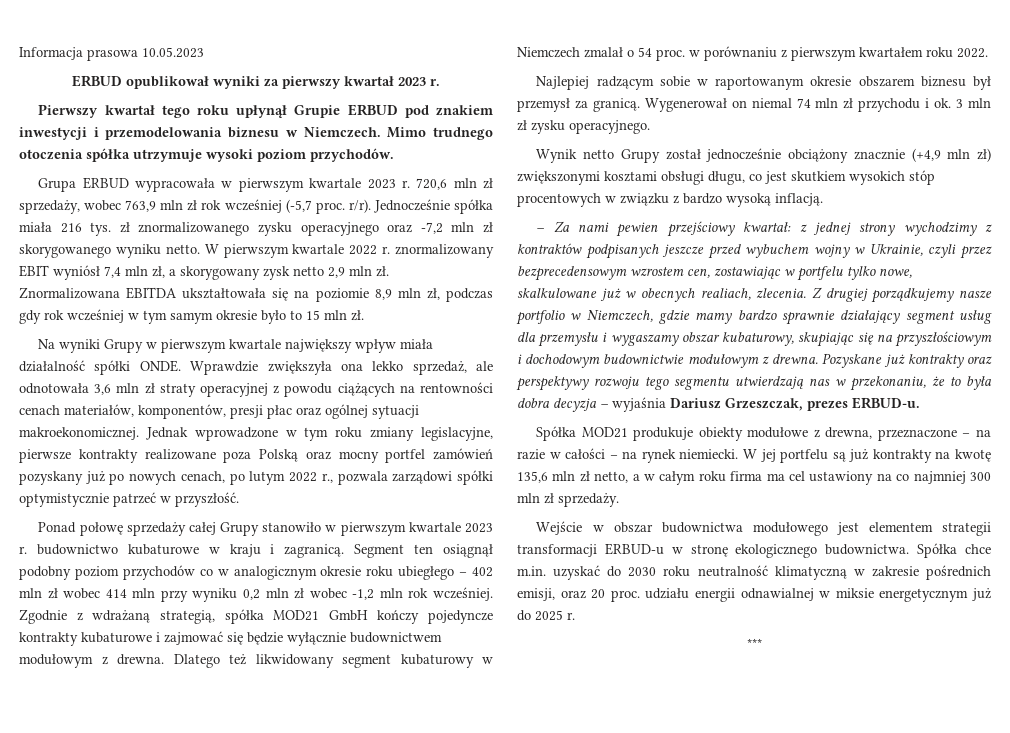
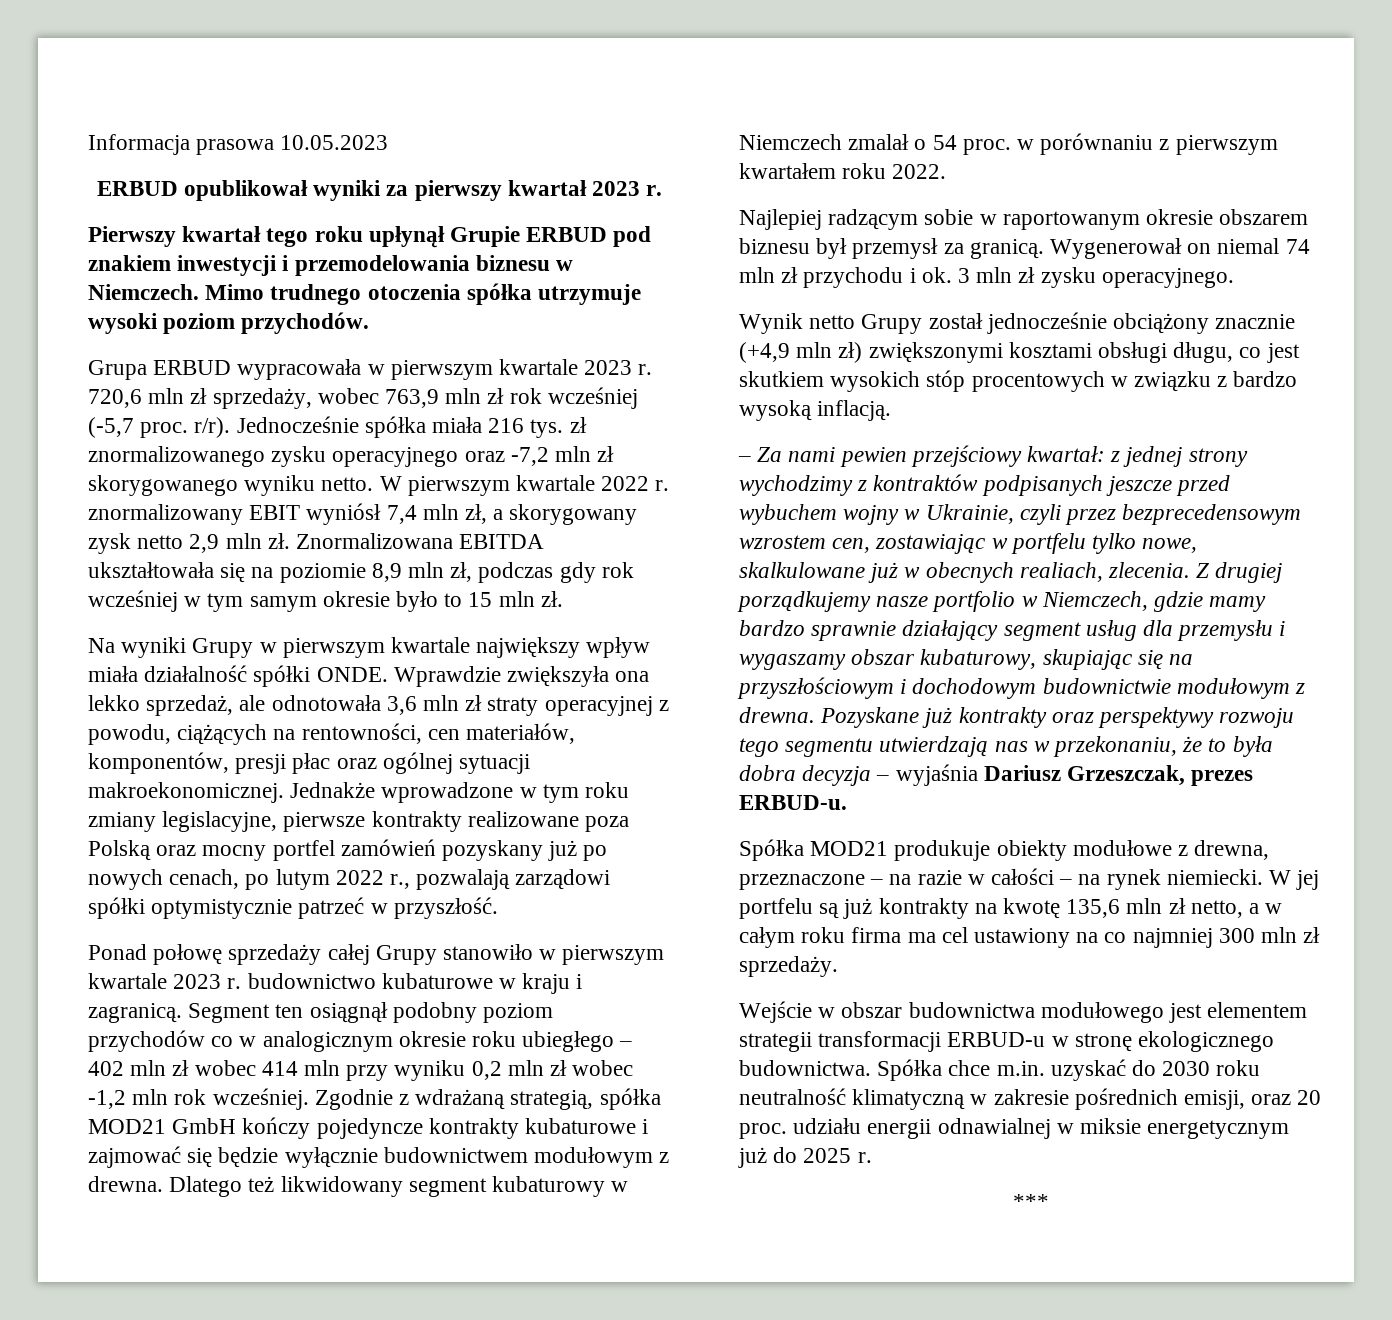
[284,383,333,397] powodu -> [88,724,171,745] powodu,
[419,382,493,393] [19,405,60,415] rentowności cenach -> [301,723,460,744] rentowności, cen
[145,427,188,440] Jednak -> [290,782,376,798] Jednakże
[337,471,388,485] pozwala -> [416,869,511,890] pozwalają

